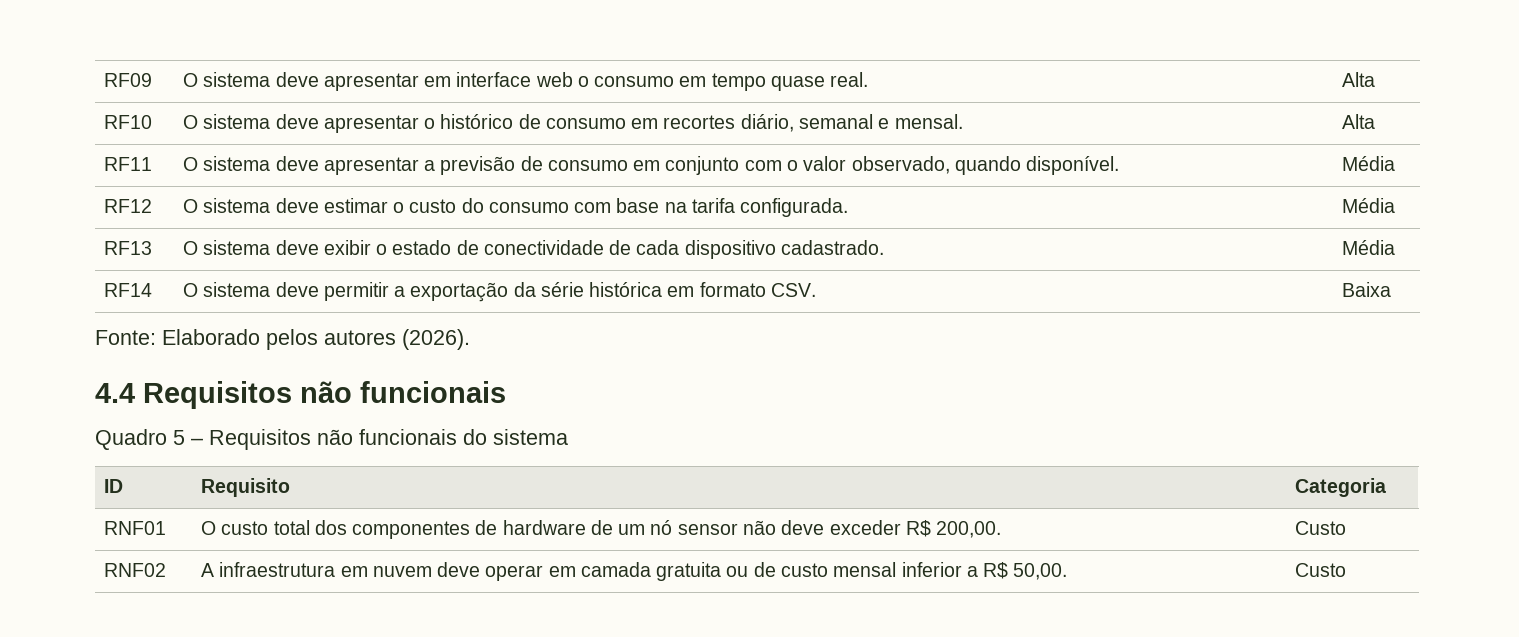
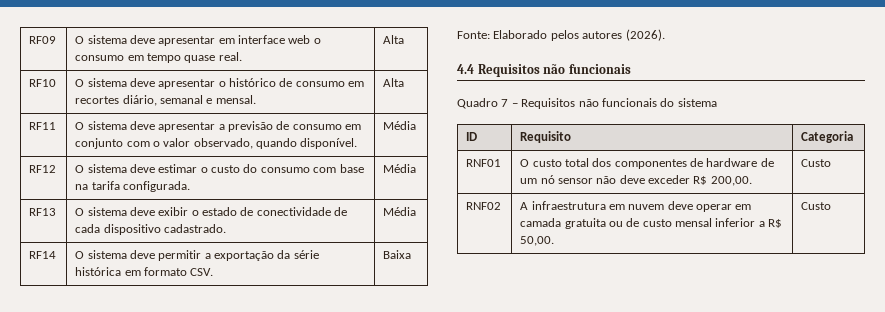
[173,430,185,445] 5 -> [501,99,509,107] 7

